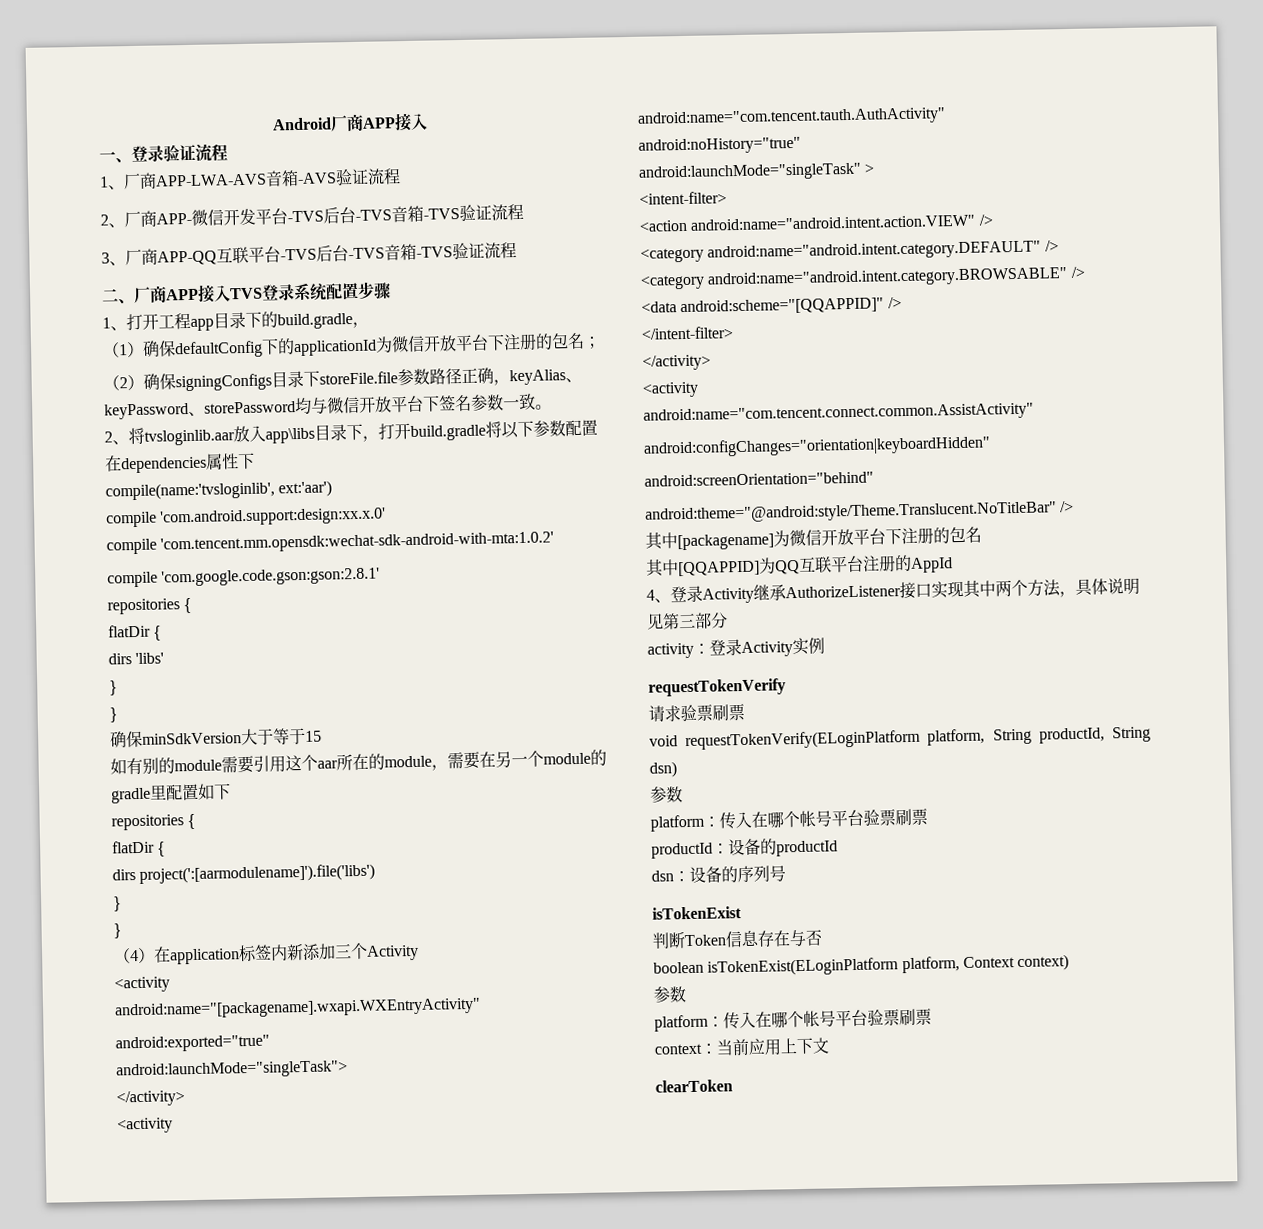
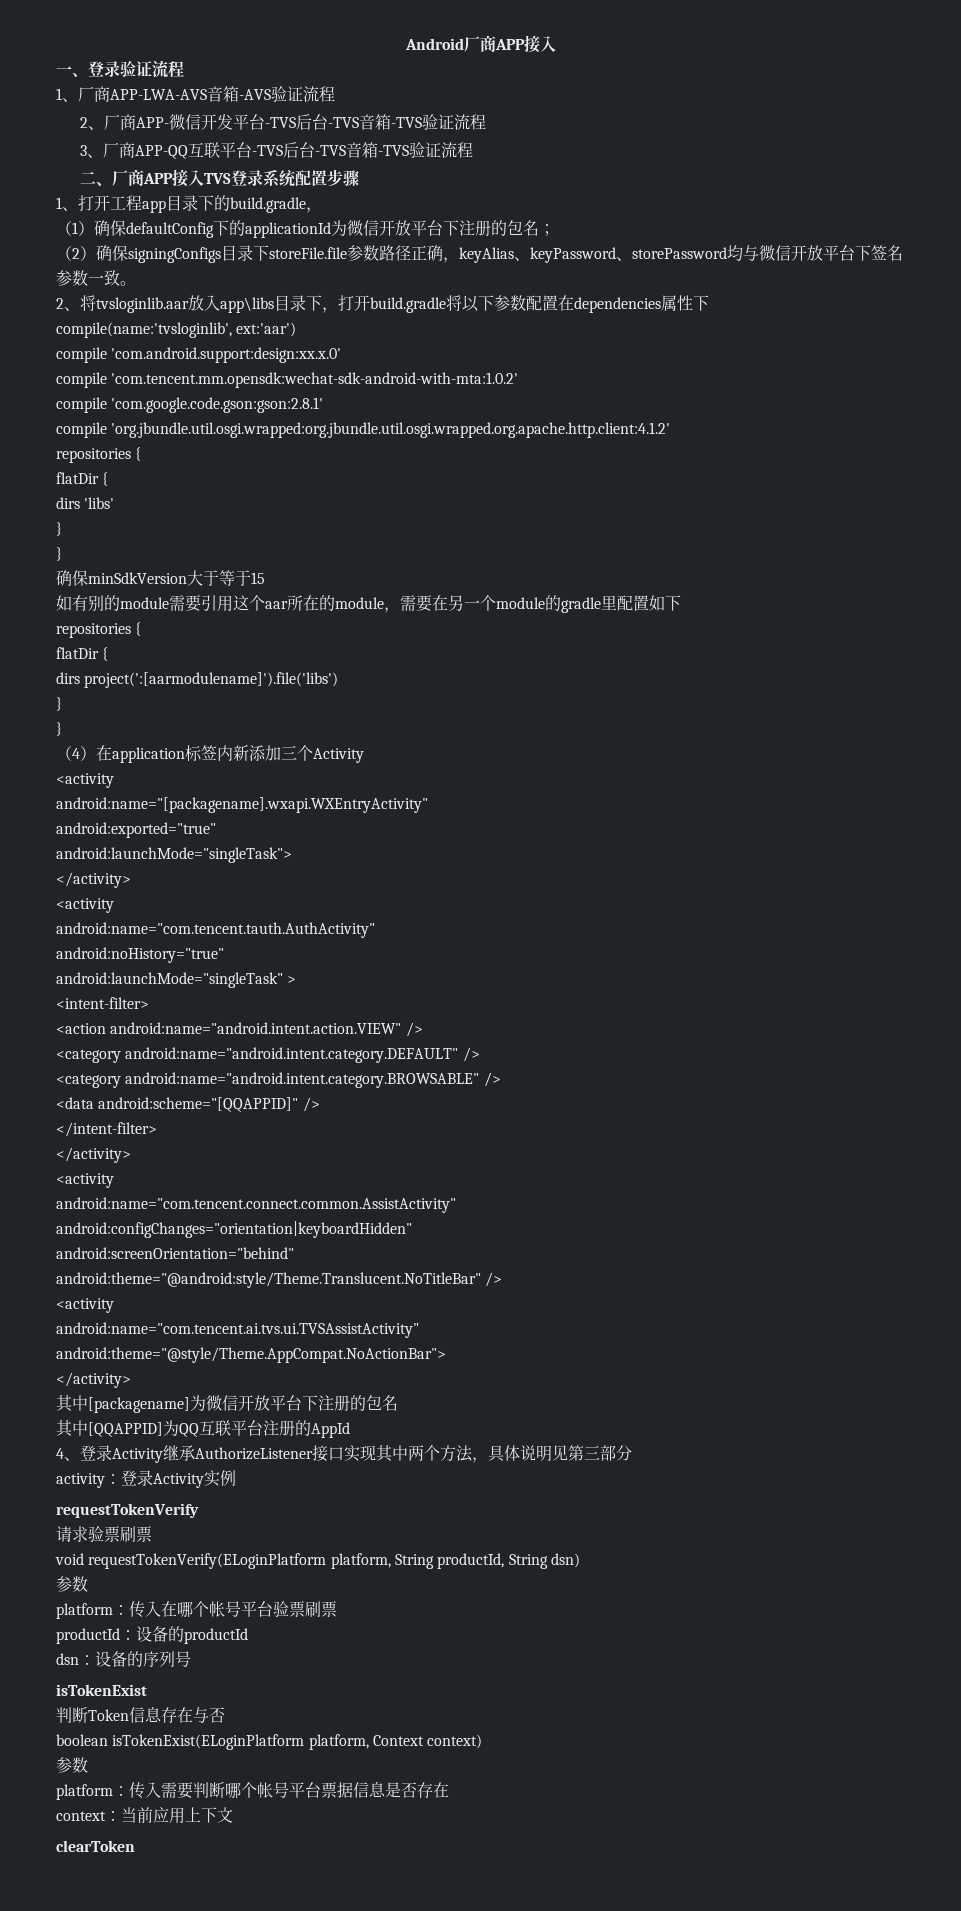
(381, 577) none -> [56,422,671,438] // compile 'org.jbundle.util.osgi.wrapped:org.jbundle.util.osgi.wrapped.org.apache.http.client:4.1.2'
(1075, 506) none -> [56,1298,114,1313] [56,1322,419,1338] [56,1347,446,1363] [56,1372,131,1388] // <activity // android:name="com.tencent.ai.tvs.ui.TVSAssistActivity" // android:theme="@style/Theme.AppCompat.NoActionBar"> // </activity>
[755,1008,932,1029] 在哪个帐号平台验票刷票 -> [161,1782,449,1799] 需要判断哪个帐号平台票据信息是否存在

